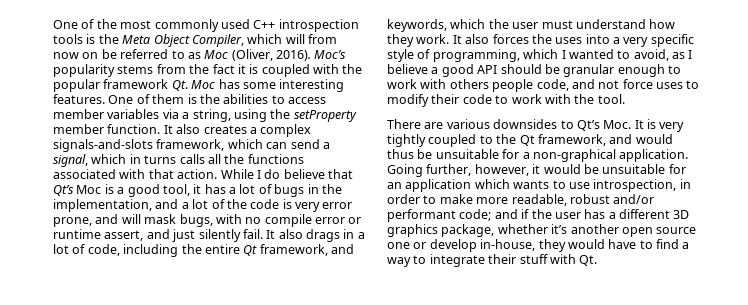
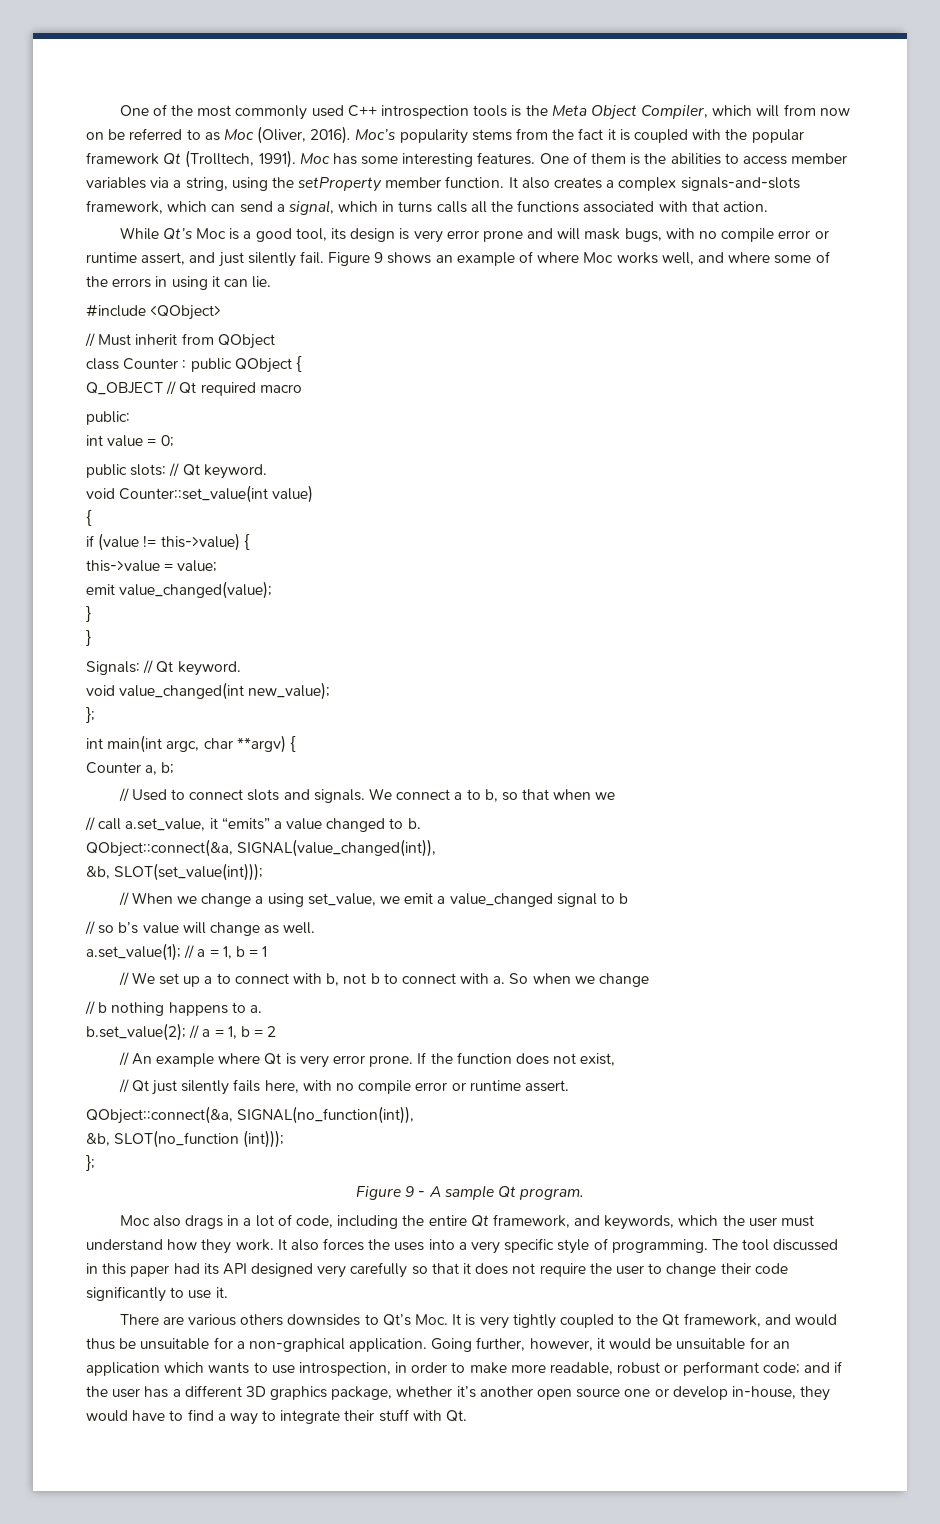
[171,80,188,91] Qt. -> [163,150,296,168] Qt (Trolltech, 1991).
[220,169,353,179] While I do believe that -> [119,227,159,240] // While
[193,184,342,197] [53,199,353,212] [53,217,92,227] it has a lot of bugs in the implementation, and a lot of the code is very error prone, -> [330,228,523,243] its design is very error prone
[266,230,276,239] It -> [328,251,830,266] [86,276,272,290] [86,304,222,320] [85,333,275,349] [86,356,302,373] [86,381,302,396] [86,411,130,425] [86,435,174,447] [86,463,267,479] [86,485,314,503] [86,510,92,526] [86,533,250,551] [86,560,218,572] [86,581,273,599] [86,606,91,622] [86,630,91,646] [86,660,241,676] [86,682,331,700] [86,707,95,723] [86,735,296,753] [86,762,175,775] [118,788,616,803] [85,817,421,832] [86,839,437,857] [86,863,264,881] [118,892,629,907] [85,921,316,936] [86,943,268,961] [118,972,650,987] [85,1001,262,1016] [86,1023,277,1041] [118,1052,616,1068] [118,1079,569,1095] [86,1106,415,1124] [86,1130,285,1148] [86,1155,95,1171] [355,1185,585,1200] [119,1215,150,1226] Figure 9 shows an example of where Moc works well, and where some of the errors in using it can lie. // #include <QObject> // // Must inherit from QObject // class Counter : public QObject { // Q_OBJECT // Qt required macro // public: // int value = 0; // public slots: // Qt keyword. // void Counter::set_value(int value) // { // if (value != this->value) { // this->value = value; // emit value_changed(value); // } // } // Signals: // Qt keyword. // void value_changed(int new_value); // }; // int main(int argc, char **argv) { // Counter a, b; // // Used to connect slots and signals. We connect a to b, so that when we // // call a.set_value, it “emits” a value changed to b. // QObject::connect(&a, SIGNAL(value_changed(int)), // &b, SLOT(set_value(int))); // // When we change a using set_value, we emit a value_changed signal to b // // so b’s value will change as well. // a.set_value(1); // a = 1, b = 1 // // We set up a to connect with b, not b to connect with a. So when we change // // b nothing happens to a. // b.set_value(2); // a = 1, b = 2 // // An example where Qt is very error prone. If the function does not exist, // // Qt just silently fails here, with no compile error or runtime assert. // QObject::connect(&a, SIGNAL(no_function(int)), // &b, SLOT(no_function (int))); // }; // Figure 9 - A sample Qt program. // Moc
[432,49,693,62] [387,64,681,77] [387,79,700,92] [387,94,625,107] programming, which I wanted to avoid, as I believe a good API should be granular enough to work with others people code, and not force uses to modify their code to work with the tool. -> [611,1239,839,1253] [86,1262,788,1278] [86,1286,228,1302] programming. The tool discussed in this paper had its API designed very carefully so that it does not require the user to change their code significantly to use it.
(490, 124) none -> [240,1314,284,1326] others
[613,194,655,204] and/or -> [664,1364,679,1373] or

